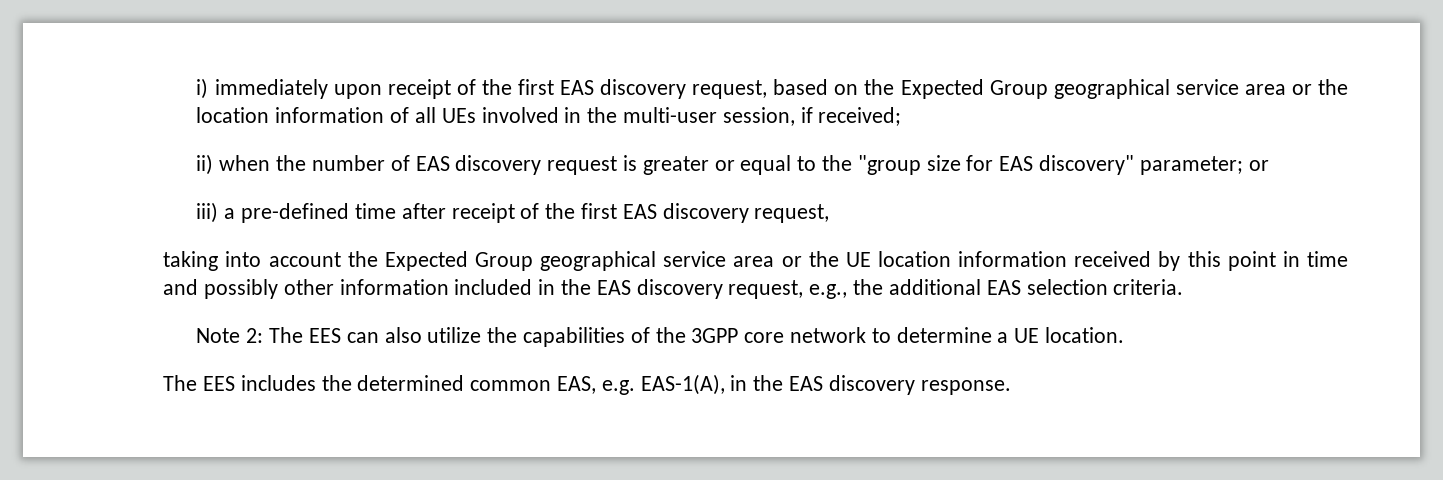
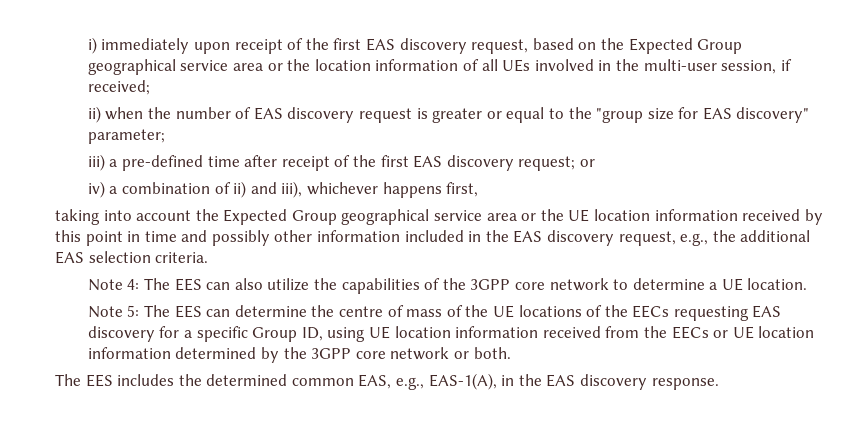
[1248,160,1269,171] or -> (165, 136) none
[754,204,830,223] request, -> [518,156,595,171] [87,181,479,198] request; or // iv) a combination of ii) and iii), whichever happens first,
[246,328,264,343] 2: -> [127,279,140,290] 4:
(1124, 335) none -> [87,305,782,321] [87,326,815,342] [87,347,511,363] // Note 5: The EES can determine the centre of mass of the UE locations of the EECs requesting EAS discovery for a specific Group ID, using UE location information received from the EECs or UE location information determined by the 3GPP core network or both.
[601,380,635,395] e.g. -> [396,377,425,390] e.g.,

